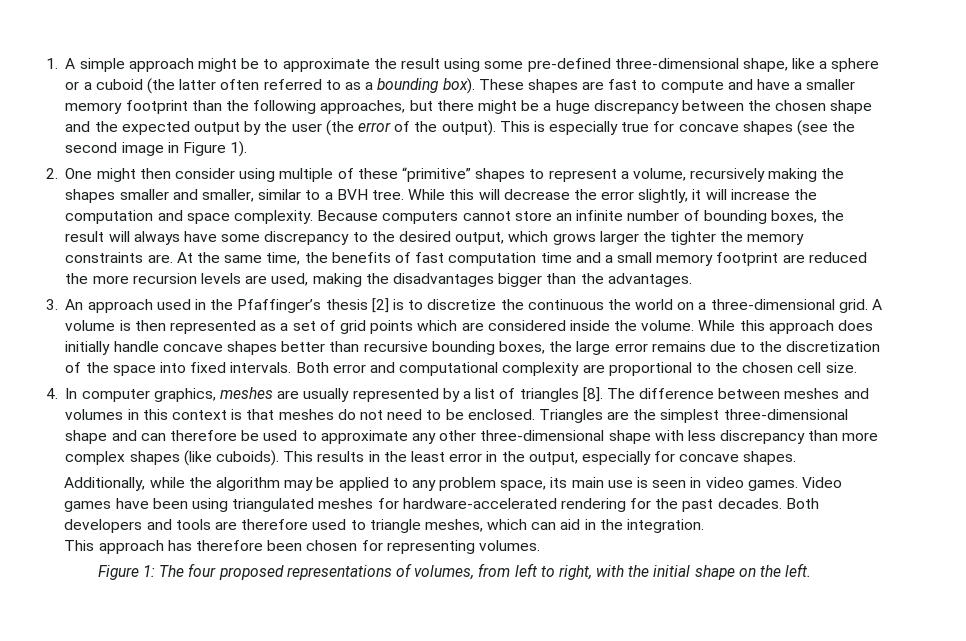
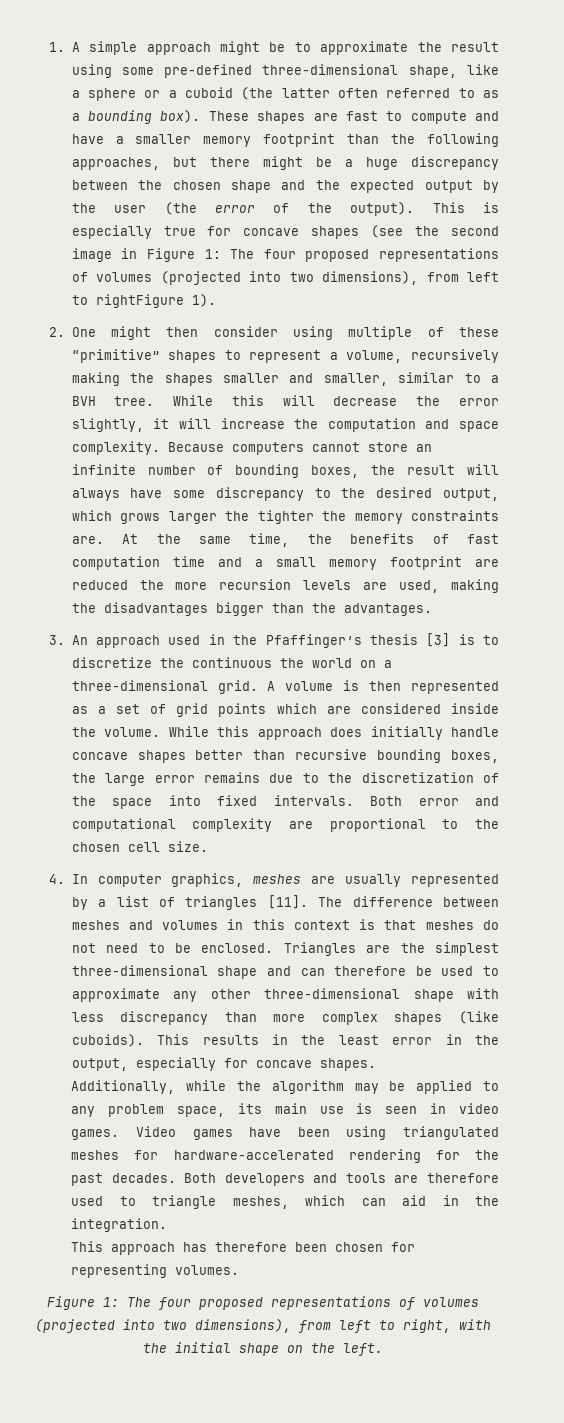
(227, 149) none -> [204,248,499,262] [71,271,499,285] [71,294,184,308] 1: The four proposed representations of volumes (projected into two dimensions), from left to rightFigure
[371,298,389,313] [2] -> [426,633,451,647] [3]
[582,387,603,402] [8]. -> [267,895,308,909] [11].
[414,565,475,580] volumes, -> [423,1297,479,1307] [35,1319,291,1333] volumes (projected into two dimensions),

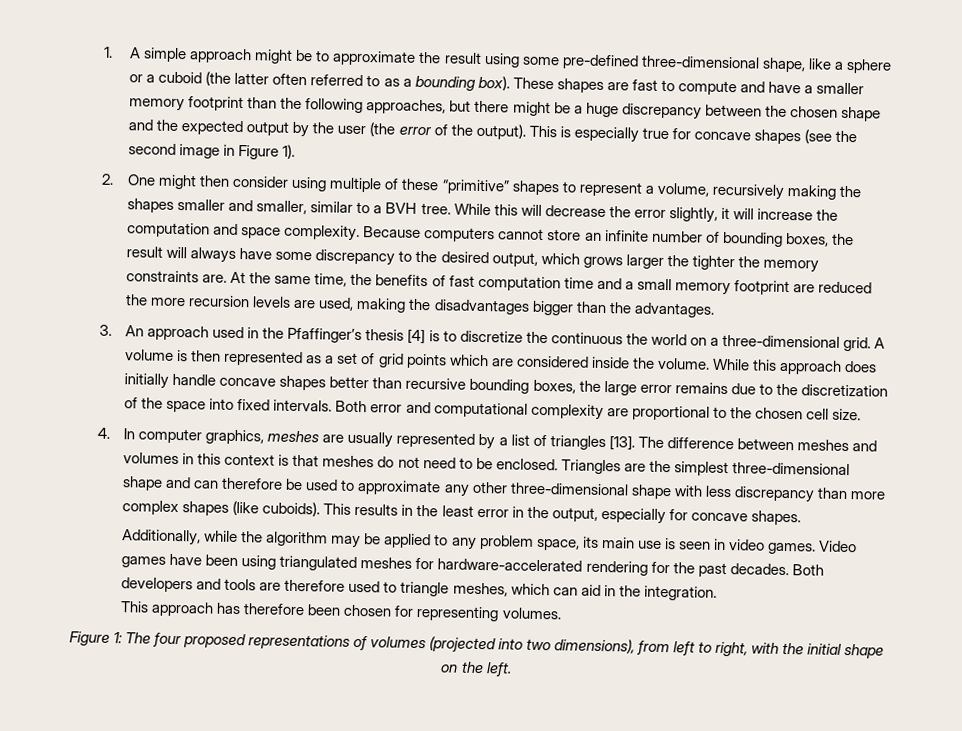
[204,248,499,262] [71,271,499,285] [71,294,184,308] 1: The four proposed representations of volumes (projected into two dimensions), from left to rightFigure -> (280, 152) none
[426,633,451,647] [3] -> [407,328,426,345] [4]
[267,895,308,909] [11]. -> [608,435,635,451] [13].

